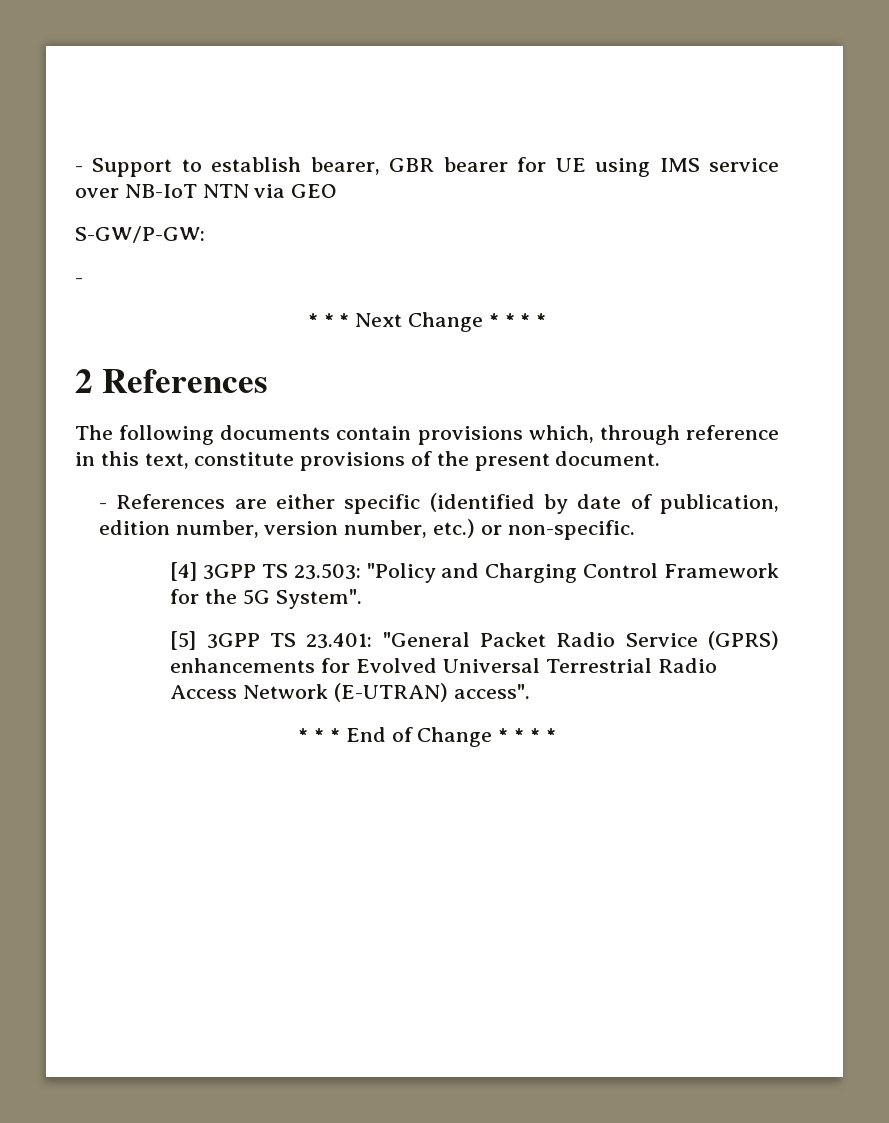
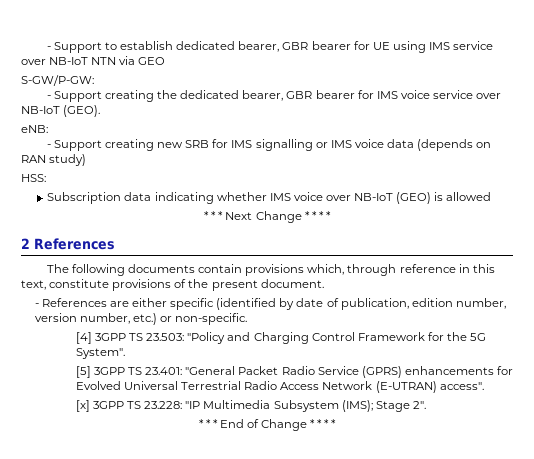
(302, 164) none -> [176,41,236,50] dedicated
(83, 281) none -> [53,90,502,102] [21,105,101,117] [21,125,48,133] [46,139,492,151] [21,154,87,166] [21,174,46,182] [47,192,492,204] Support creating the dedicated bearer, GBR bearer for IMS voice service over NB-IoT (GEO). // eNB: // - Support creating new SRB for IMS signalling or IMS voice data (depends on RAN study) // HSS: // Subscription data indicating whether IMS voice over NB-IoT (GEO) is allowed
(530, 691) none -> [75,400,426,412] // [x] 3GPP TS 23.228: "IP Multimedia Subsystem (IMS); Stage 2".

